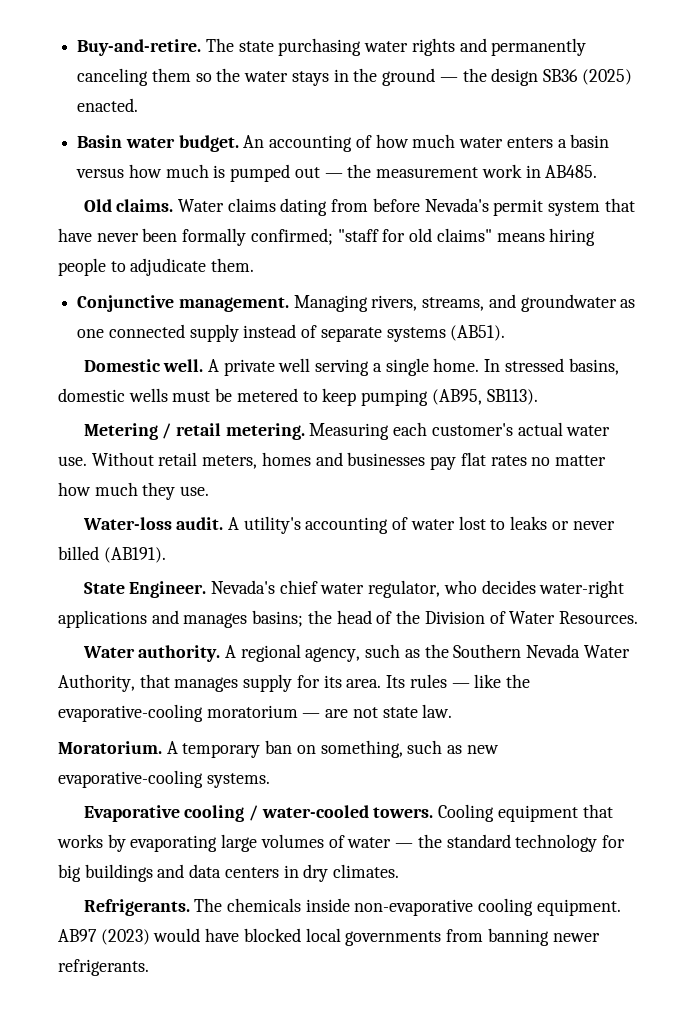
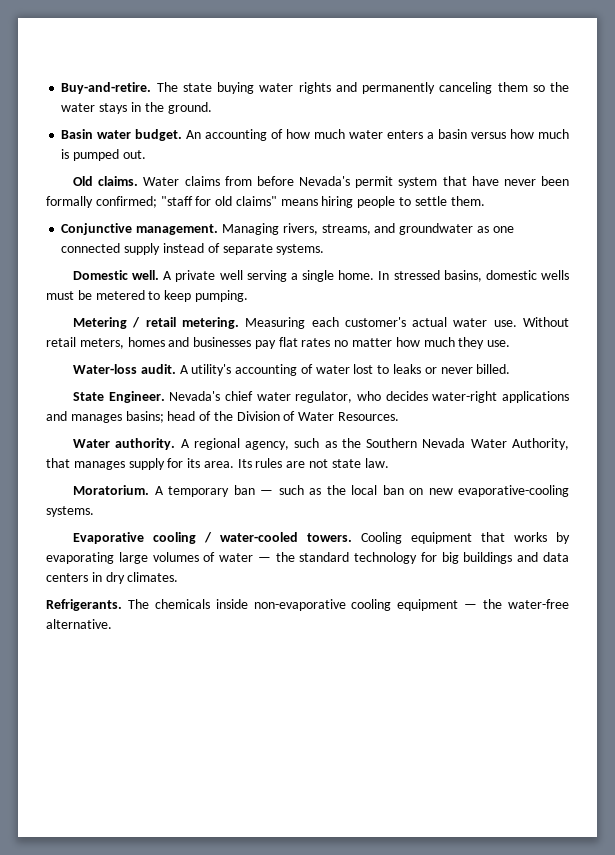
[278,38,362,56] purchasing -> [217,82,255,94] buying
[382,68,632,86] [77,98,139,112] ground — the design SB36 (2025) enacted. -> [167,102,212,114] ground.
[294,164,598,178] out — the measurement work in AB485. -> [122,150,146,159] out.
[280,198,328,216] dating -> (220, 181) none
[130,258,207,276] adjudicate -> [414,196,447,206] settle
[386,325,506,342] systems (AB51). -> [276,244,325,255] systems.
[361,389,538,406] pumping (AB95, SB113). -> [194,290,248,302] pumping.
[58,546,166,563] billed (AB191). -> [476,364,511,374] billed.
[307,610,332,624] the -> (164, 417) none
[451,674,530,688] [58,704,321,722] — like the evaporative-cooling moratorium — -> (283, 463) none
[296,740,463,758] on something, such as -> [260,485,424,495] — such as the local ban on
[536,899,621,916] [58,928,600,946] [58,959,149,976] equipment. AB97 (2023) would have blocked local governments from banning newer refrigerants. -> [397,599,570,611] [46,619,112,629] equipment — the water-free alternative.

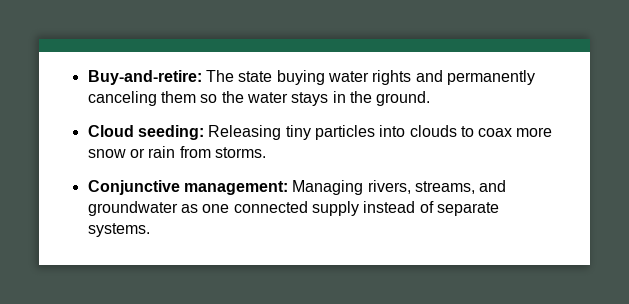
[61,82,152,94] Buy-and-retire. -> [87,70,202,85] Buy-and-retire:
[61,129,570,141] [61,149,146,161] [73,176,569,188] [46,196,485,208] Basin water budget. An accounting of how much water enters a basin versus how much is pumped out. // Old claims. Water claims from before Nevada's permit system that have never been formally confirmed; "staff for old claims" means hiring people to settle them. -> [87,125,553,140] [87,146,266,158] Cloud seeding: Releasing tiny particles into clouds to coax more snow or rain from storms.
[136,224,219,235] management. -> [183,181,288,195] management:
[73,270,569,282] [46,290,248,302] [73,317,570,329] [46,337,511,349] [73,364,511,376] [73,391,569,403] [46,411,400,423] [73,438,569,450] [46,458,389,470] [73,485,570,497] [46,506,94,517] [73,532,571,544] [46,552,569,564] [46,572,179,584] [46,599,570,611] [46,619,112,629] // Domestic well. A private well serving a single home. In stressed basins, domestic wells must be metered to keep pumping. // Metering / retail metering. Measuring each customer's actual water use. Without retail meters, homes and businesses pay flat rates no matter how much they use. // Water-loss audit. A utility's accounting of water lost to leaks or never billed. // State Engineer. Nevada's chief water regulator, who decides water-right applications and manages basins; head of the Division of Water Resources. // Water authority. A regional agency, such as the Southern Nevada Water Authority, that manages supply for its area. Its rules are not state law. // Moratorium. A temporary ban — such as the local ban on new evaporative-cooling systems. // Evaporative cooling / water-cooled towers. Cooling equipment that works by evaporating large volumes of water — the standard technology for big buildings and data centers in dry climates. // Refrigerants. The chemicals inside non-evaporative cooling equipment — the water-free alternative. -> (150, 230) none

